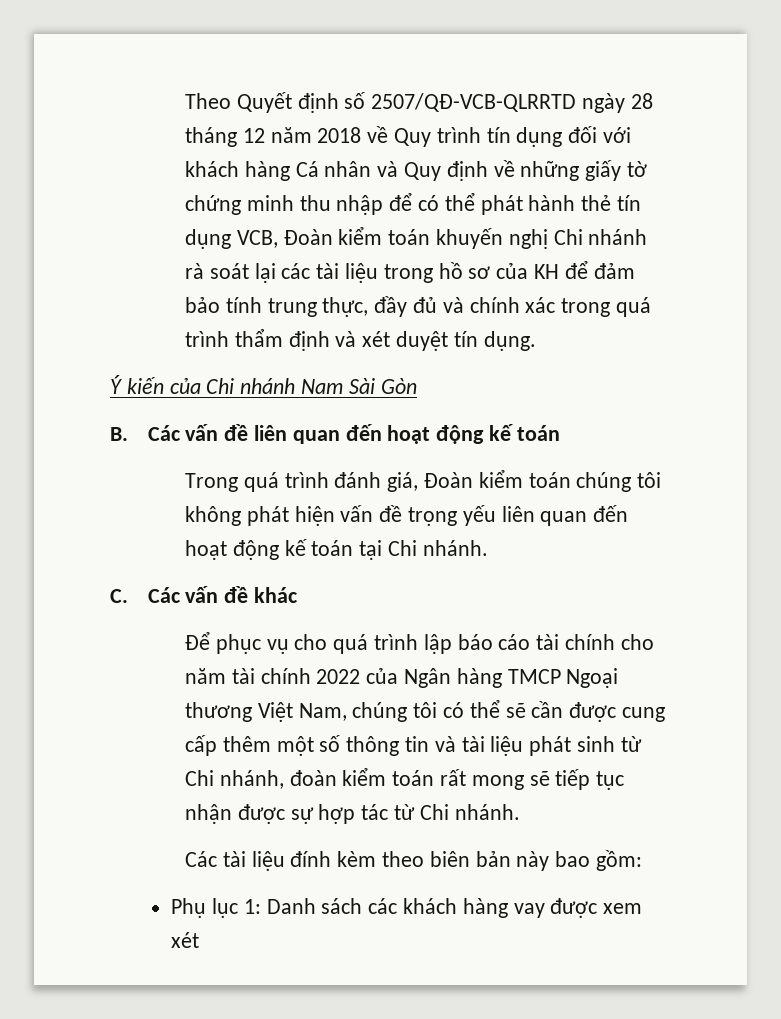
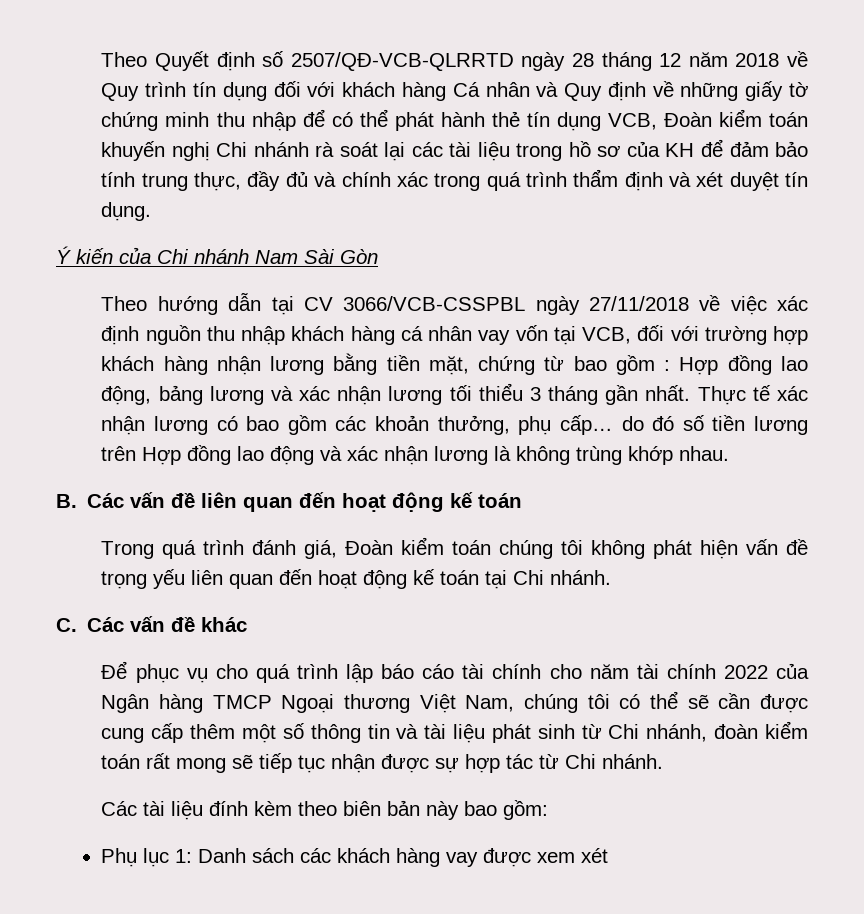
(417, 386) none -> [101,293,808,315] [101,325,808,345] [101,353,809,375] [101,383,808,405] [101,415,809,435] [101,445,730,465] // Theo hướng dẫn tại CV 3066/VCB-CSSPBL ngày 27/11/2018 về việc xác định nguồn thu nhập khách hàng cá nhân vay vốn tại VCB, đối với trường hợp khách hàng nhận lương bằng tiền mặt, chứng từ bao gồm : Hợp đồng lao động, bảng lương và xác nhận lương tối thiểu 3 tháng gần nhất. Thực tế xác nhận lương có bao gồm các khoản thưởng, phụ cấp… do đó số tiền lương trên Hợp đồng lao động và xác nhận lương là không trùng khớp nhau.

